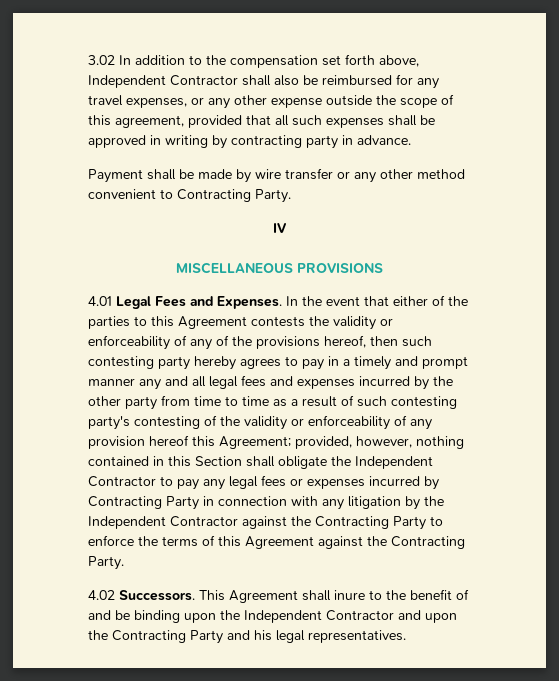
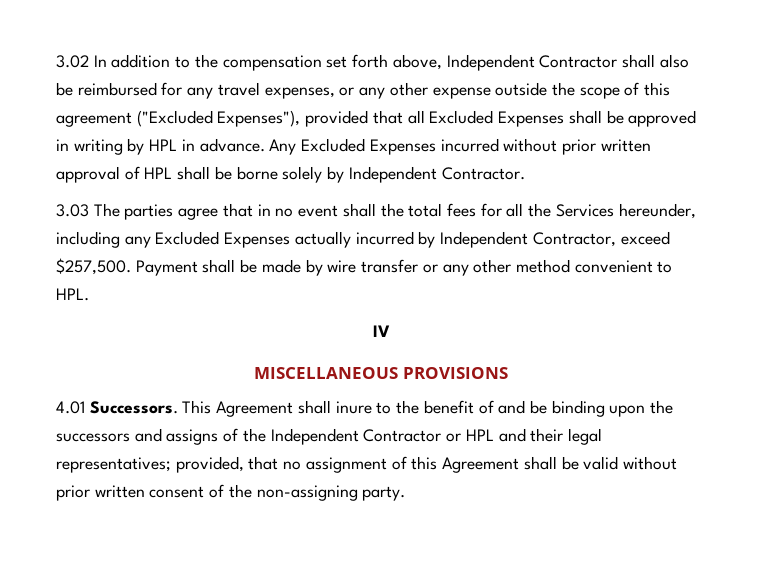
[115,115,184,128] agreement, -> [56,110,301,127] agreement ("Excluded Expenses"),
[292,115,384,128] such expenses -> [429,110,565,127] Excluded Expenses
[231,135,338,149] contracting party -> [149,139,178,151] HPL
(411, 140) // -> [269,138,651,155] [56,166,525,183] [56,203,696,220] [56,231,670,248] [56,258,131,275] Any Excluded Expenses incurred without prior written approval of HPL shall be borne solely by Independent Contractor. // 3.03 The parties agree that in no event shall the total fees for all the Services hereunder, including any Excluded Expenses actually incurred by Independent Contractor, exceed $257,500.
[177,189,291,203] Contracting Party. -> [56,288,89,301] HPL.
[116,295,468,309] [88,316,393,330] [88,335,432,350] [88,356,468,370] [88,375,453,390] [88,395,457,410] [88,415,432,430] [88,435,464,449] [88,456,433,469] [88,475,439,490] [88,496,444,510] [88,516,443,530] [88,535,465,549] [88,556,124,570] [88,590,115,600] Legal Fees and Expenses. In the event that either of the parties to this Agreement contests the validity or enforceability of any of the provisions hereof, then such contesting party hereby agrees to pay in a timely and prompt manner any and all legal fees and expenses incurred by the other party from time to time as a result of such contesting party's contesting of the validity or enforceability of any provision hereof this Agreement; provided, however, nothing contained in this Section shall obligate the Independent Contractor to pay any legal fees or expenses incurred by Contracting Party in connection with any litigation by the Independent Contractor against the Contracting Party to enforce the terms of this Agreement against the Contracting Party. // 4.02 -> (85, 407) none
[244,610,457,623] [88,630,406,644] Independent Contractor and upon the Contracting Party and his legal representatives. -> [56,428,602,445] [56,456,677,473] [56,484,406,501] successors and assigns of the Independent Contractor or HPL and their legal representatives; provided, that no assignment of this Agreement shall be valid without prior written consent of the non-assigning party.

